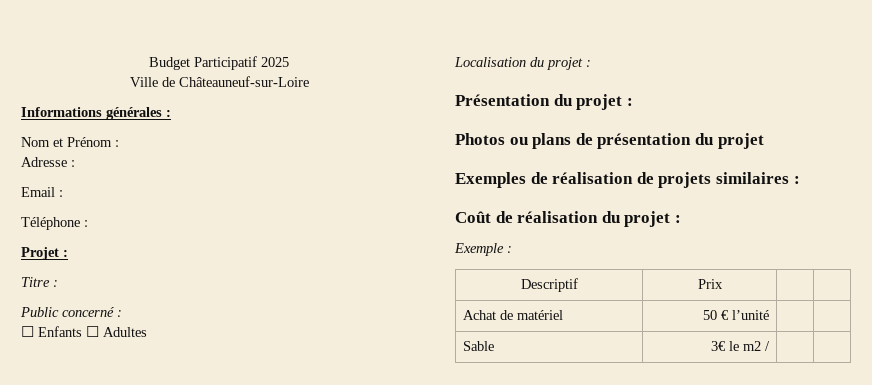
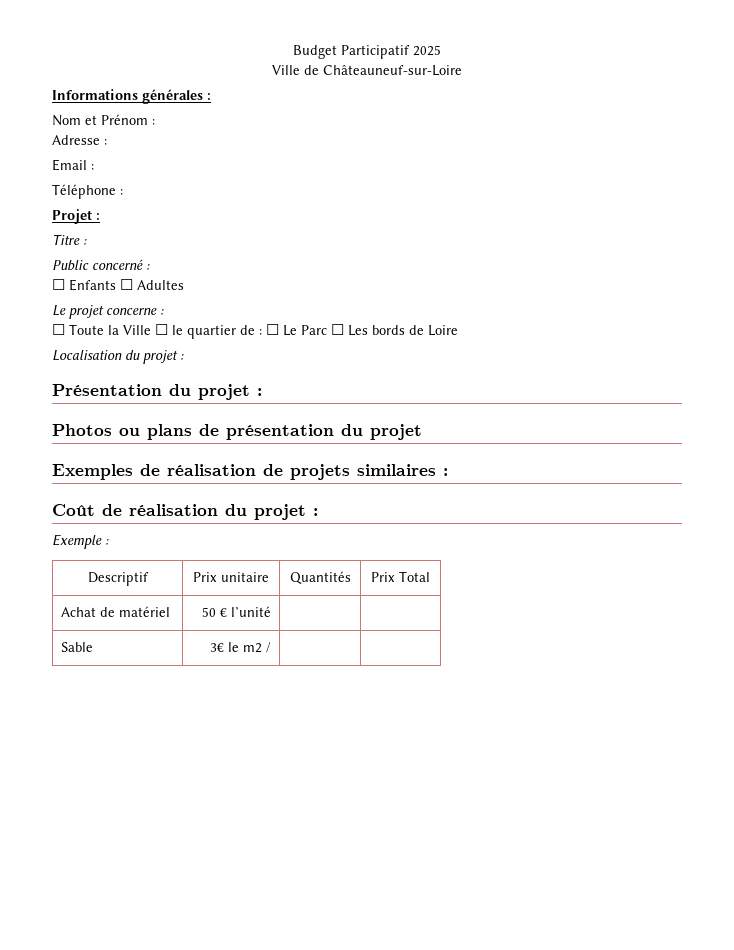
(147, 332) none -> [52,305,164,319] [52,324,458,339] // Le projet concerne : // ☐ Toute la Ville ☐ le quartier de : ☐ Le Parc ☐ Les bords de Loire
(723, 284) | | -> [221,572,269,582] [289,571,351,584] [371,571,430,582] unitaire | Quantités | Prix Total

